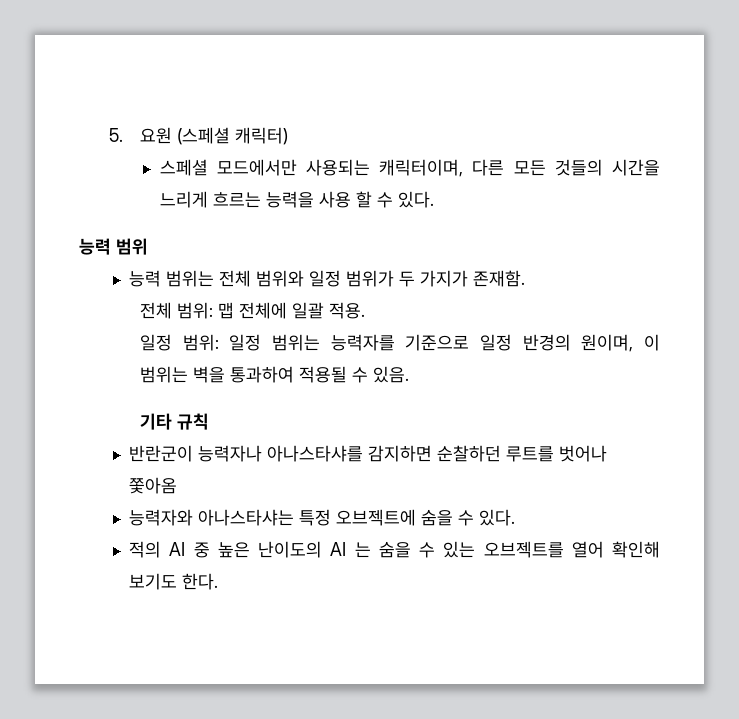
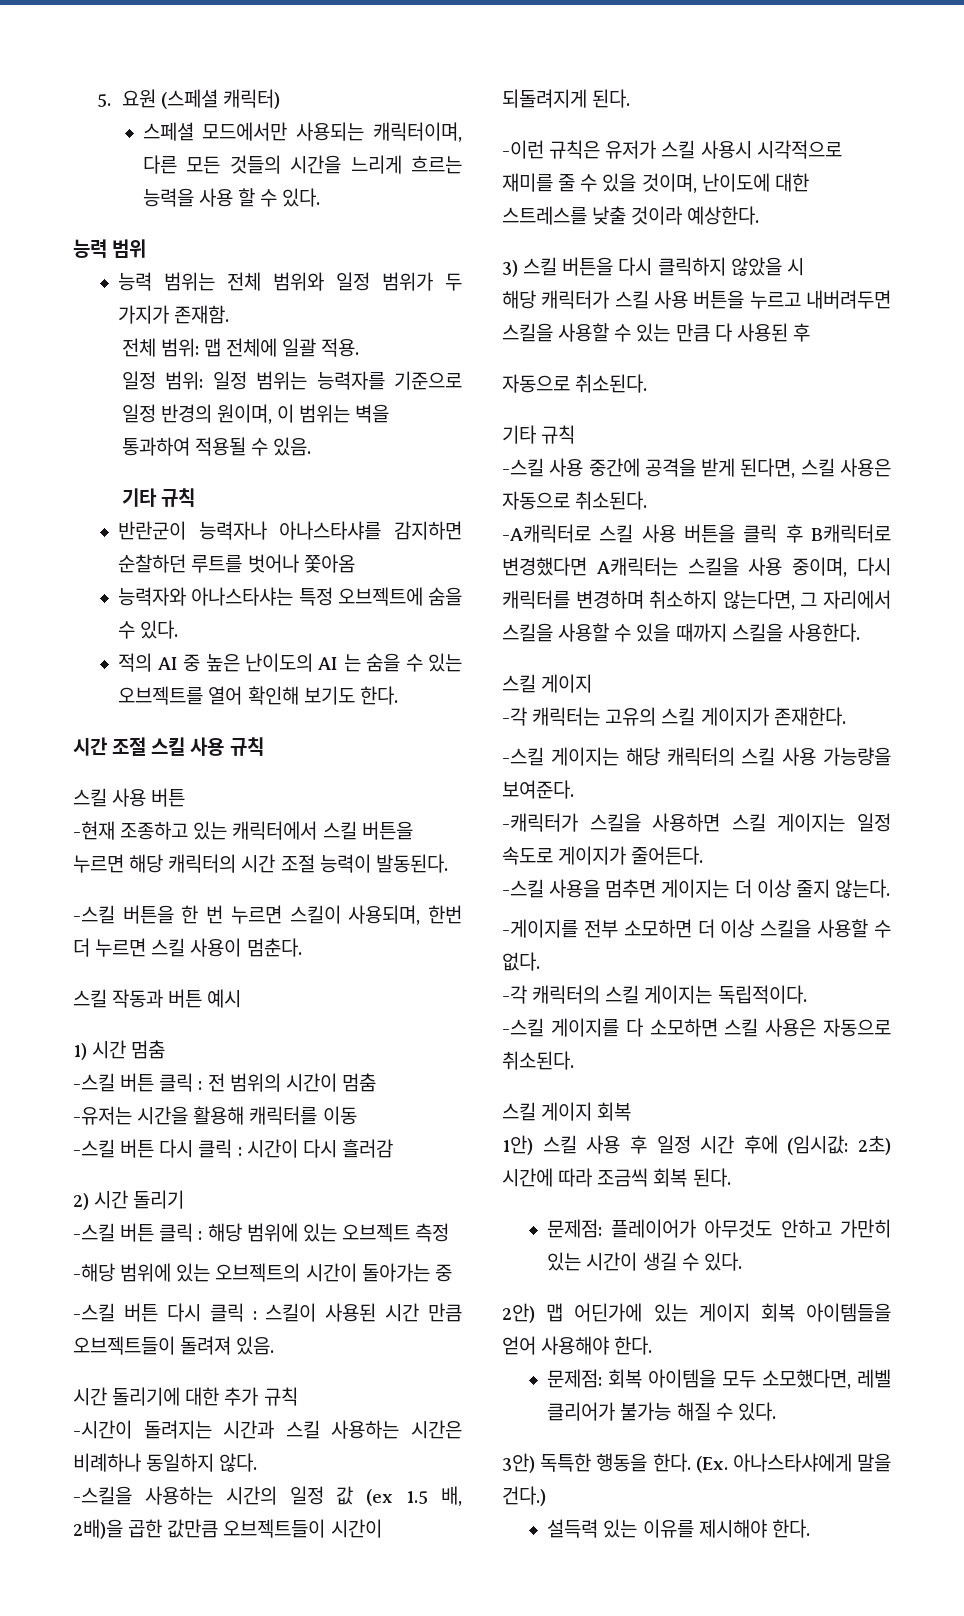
(219, 581) none -> [73,737,264,756] [73,788,186,807] [73,821,413,840] [73,854,448,873] [73,905,462,925] [73,938,302,957] [73,989,242,1008] [73,1040,166,1060] [73,1073,376,1092] [73,1106,357,1125] [73,1139,393,1158] [73,1190,185,1210] [73,1223,450,1242] [73,1263,452,1282] [73,1303,462,1322] [73,1336,275,1355] [73,1387,298,1406] [73,1420,463,1439] [73,1453,258,1472] [73,1486,462,1506] [73,1519,382,1539] [502,89,631,108] [502,140,842,159] [502,173,809,193] [502,206,760,225] [502,257,804,277] [502,290,891,309] [502,323,810,342] [502,374,648,393] [502,425,576,444] [502,458,891,478] [502,491,648,510] [502,524,891,543] [502,557,891,577] [502,590,891,610] [502,623,860,642] [502,674,593,693] [502,707,846,726] [502,747,891,766] [502,780,574,799] [502,813,891,832] [502,846,704,865] [502,879,890,898] [502,919,891,938] [502,952,540,971] [502,985,807,1004] [502,1018,891,1037] [502,1051,574,1070] [502,1102,632,1121] [502,1135,891,1155] [502,1168,731,1187] [547,1219,891,1238] [547,1252,742,1271] [502,1303,891,1323] [502,1336,653,1355] [547,1369,891,1389] [547,1402,776,1421] [502,1453,891,1473] [502,1486,546,1506] [547,1519,810,1538] // 시간 조절 스킬 사용 규칙 // 스킬 사용 버튼 // -현재 조종하고 있는 캐릭터에서 스킬 버튼을 누르면 해당 캐릭터의 시간 조절 능력이 발동된다. // -스킬 버튼을 한 번 누르면 스킬이 사용되며, 한번 더 누르면 스킬 사용이 멈춘다. // 스킬 작동과 버튼 예시 // 1) 시간 멈춤 // -스킬 버튼 클릭 : 전 범위의 시간이 멈춤 // -유저는 시간을 활용해 캐릭터를 이동 // -스킬 버튼 다시 클릭 : 시간이 다시 흘러감 // 2) 시간 돌리기 // -스킬 버튼 클릭 : 해당 범위에 있는 오브젝트 측정 // -해당 범위에 있는 오브젝트의 시간이 돌아가는 중 // -스킬 버튼 다시 클릭 : 스킬이 사용된 시간 만큼 오브젝트들이 돌려져 있음. // 시간 돌리기에 대한 추가 규칙 // -시간이 돌려지는 시간과 스킬 사용하는 시간은 비례하나 동일하지 않다. // -스킬을 사용하는 시간의 일정 값 (ex 1.5 배, 2배)을 곱한 값만큼 오브젝트들이 시간이 되돌려지게 된다. // -이런 규칙은 유저가 스킬 사용시 시각적으로 재미를 줄 수 있을 것이며, 난이도에 대한 스트레스를 낮출 것이라 예상한다. // 3) 스킬 버튼을 다시 클릭하지 않았을 시 // 해당 캐릭터가 스킬 사용 버튼을 누르고 내버려두면 스킬을 사용할 수 있는 만큼 다 사용된 후 // 자동으로 취소된다. // 기타 규칙 // -스킬 사용 중간에 공격을 받게 된다면, 스킬 사용은 자동으로 취소된다. // -A캐릭터로 스킬 사용 버튼을 클릭 후 B캐릭터로 변경했다면 A캐릭터는 스킬을 사용 중이며, 다시 캐릭터를 변경하며 취소하지 않는다면, 그 자리에서 스킬을 사용할 수 있을 때까지 스킬을 사용한다. // 스킬 게이지 // -각 캐릭터는 고유의 스킬 게이지가 존재한다. // -스킬 게이지는 해당 캐릭터의 스킬 사용 가능량을 보여준다. // -캐릭터가 스킬을 사용하면 스킬 게이지는 일정 속도로 게이지가 줄어든다. // -스킬 사용을 멈추면 게이지는 더 이상 줄지 않는다. // -게이지를 전부 소모하면 더 이상 스킬을 사용할 수 없다. // -각 캐릭터의 스킬 게이지는 독립적이다. // -스킬 게이지를 다 소모하면 스킬 사용은 자동으로 취소된다. // 스킬 게이지 회복 // 1안) 스킬 사용 후 일정 시간 후에 (임시값: 2초) 시간에 따라 조금씩 회복 된다. // 문제점: 플레이어가 아무것도 안하고 가만히 있는 시간이 생길 수 있다. // 2안) 맵 어딘가에 있는 게이지 회복 아이템들을 얻어 사용해야 한다. // 문제점: 회복 아이템을 모두 소모했다면, 레벨 클리어가 불가능 해질 수 있다. // 3안) 독특한 행동을 한다. (Ex. 아나스타샤에게 말을 건다.) // 설득력 있는 이유를 제시해야 한다.

